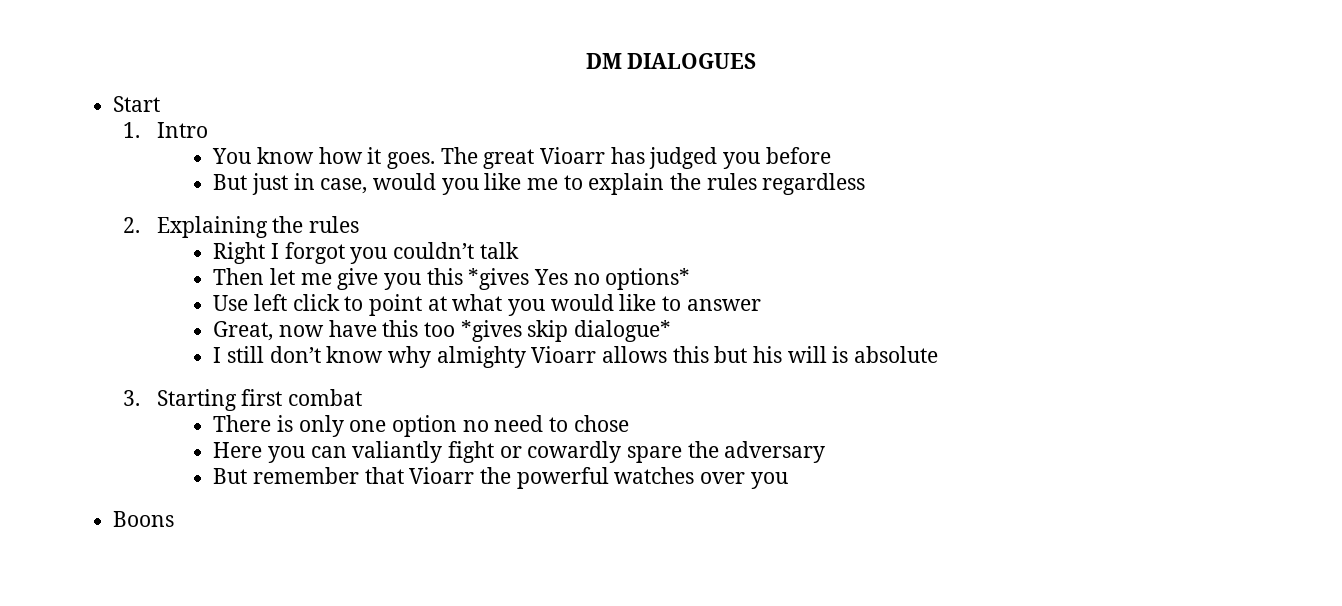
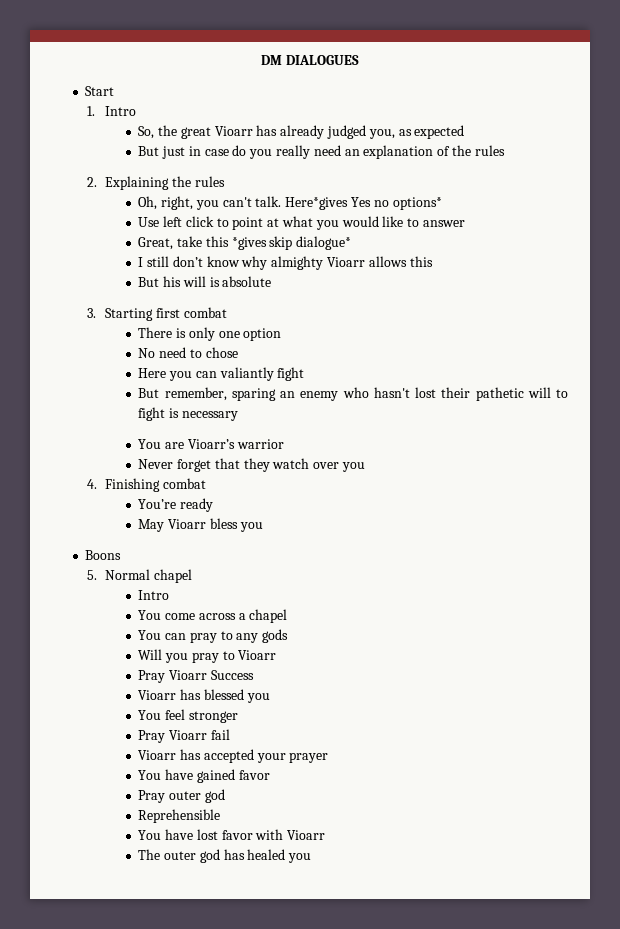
[212,147,831,169] [213,173,866,195] You know how it goes. The great Vioarr has judged you before // But just in case, would you like me to explain the rules regardless -> [138,125,465,139] [138,145,505,159] So, the great Vioarr has already judged you, as expected // But just in case do you really need an explanation of the rules
[213,242,519,264] [213,268,530,290] Right I forgot you couldn’t talk // Then let me give you this *gives -> [138,196,349,210] Oh, right, you can't talk. Here*gives
[278,320,455,337] now have this too -> [177,236,229,247] take this
[714,346,748,363] but -> [138,277,160,287] // But
[462,420,489,432] no -> [138,348,156,358] // No
[499,441,826,463] [213,467,788,489] [112,511,174,527] or cowardly spare the adversary // But remember that Vioarr the powerful watches over you // Boons -> [138,387,568,401] [138,407,238,421] [138,439,284,449] [138,458,365,472] [87,478,206,492] [138,498,214,512] [138,518,263,532] [85,550,122,560] [87,569,192,583] [138,590,170,600] [138,609,288,623] [138,629,289,643] [138,649,277,663] [138,670,254,683] [138,689,270,703] [138,709,238,723] [138,729,230,743] [138,749,329,763] [138,769,270,783] [138,789,225,803] [138,809,221,823] [138,829,326,840] [138,849,312,863] // But remember, sparing an enemy who hasn't lost their pathetic will to fight is necessary // You are Vioarr’s warrior // Never forget that they watch over you // 4. Finishing combat // You’re ready // May Vioarr bless you // Boons // 5. Normal chapel // Intro // You come across a chapel // You can pray to any gods // Will you pray to Vioarr // Pray Vioarr Success // Vioarr has blessed you // You feel stronger // Pray Vioarr fail // Vioarr has accepted your prayer // You have gained favor // Pray outer god // Reprehensible // You have lost favor with Vioarr // The outer god has healed you

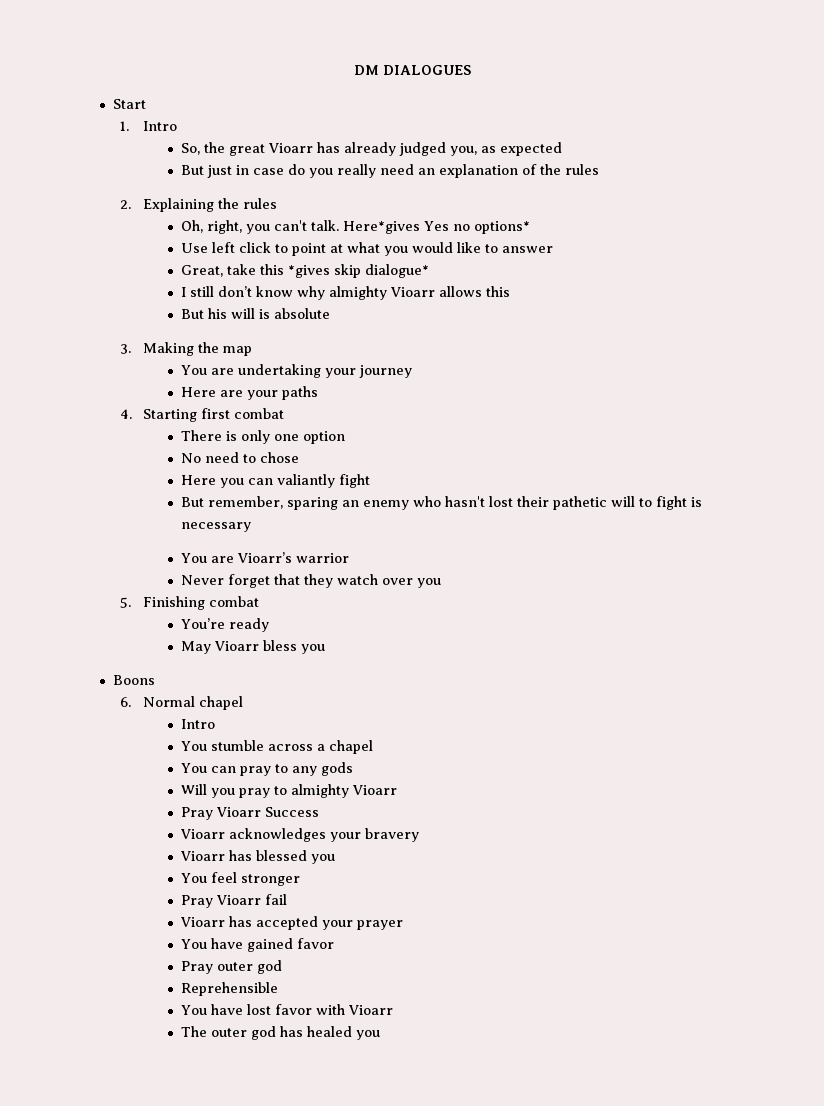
(97, 313) none -> [142,342,252,356] [181,364,413,378] [181,386,319,400] [119,409,132,419] Making the map // You are undertaking your journey // Here are your paths // 4.
[87,479,98,489] 4. -> [119,597,131,608] 5.
[87,570,98,580] 5. -> [119,697,131,707] 6.
[165,613,196,620] come -> [211,740,265,751] stumble
(235, 655) none -> [291,784,350,798] almighty
(254, 675) none -> [180,828,420,842] // Vioarr acknowledges your bravery

